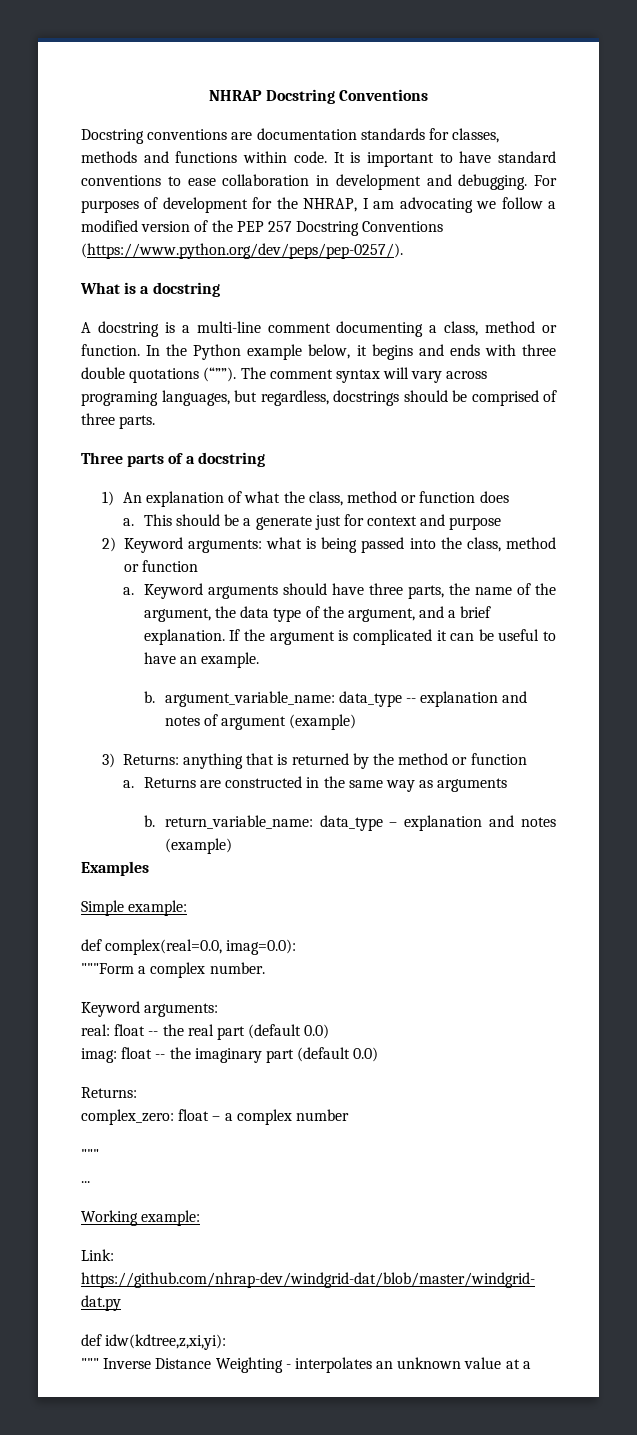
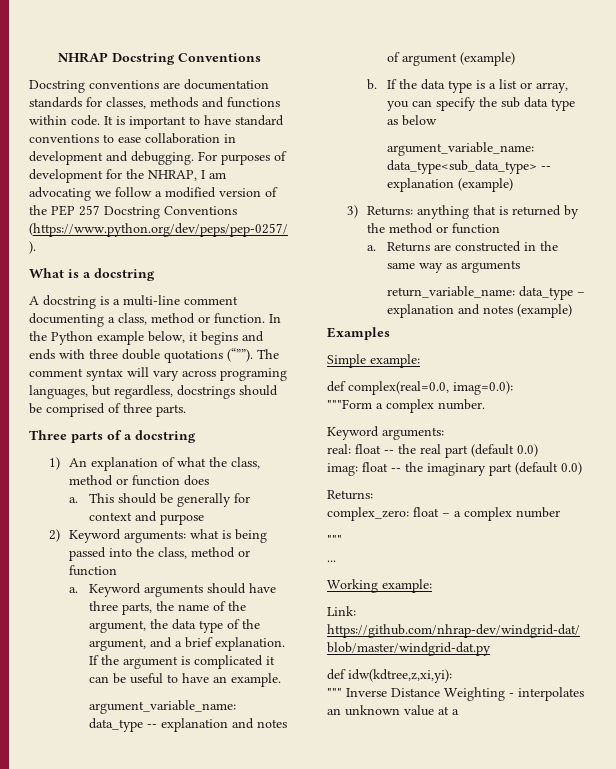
[243,515,341,530] a generate just -> [176,493,231,507] generally
[143,691,155,703] b. -> (281, 680) none
(357, 722) none -> [366,79,568,93] [386,97,575,111] [386,115,437,126] [386,142,534,156] [386,160,551,174] [386,178,513,192] // b. If the data type is a list or array, you can specify the sub data type as below // argument_variable_name: data_type<sub_data_type> -- explanation (example)
[143,815,155,827] b. -> (520, 266) none

